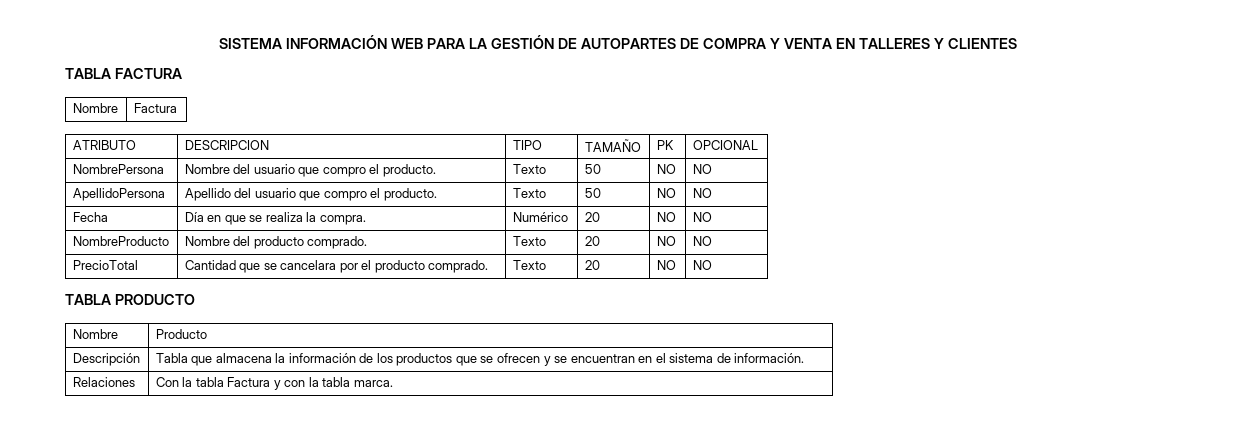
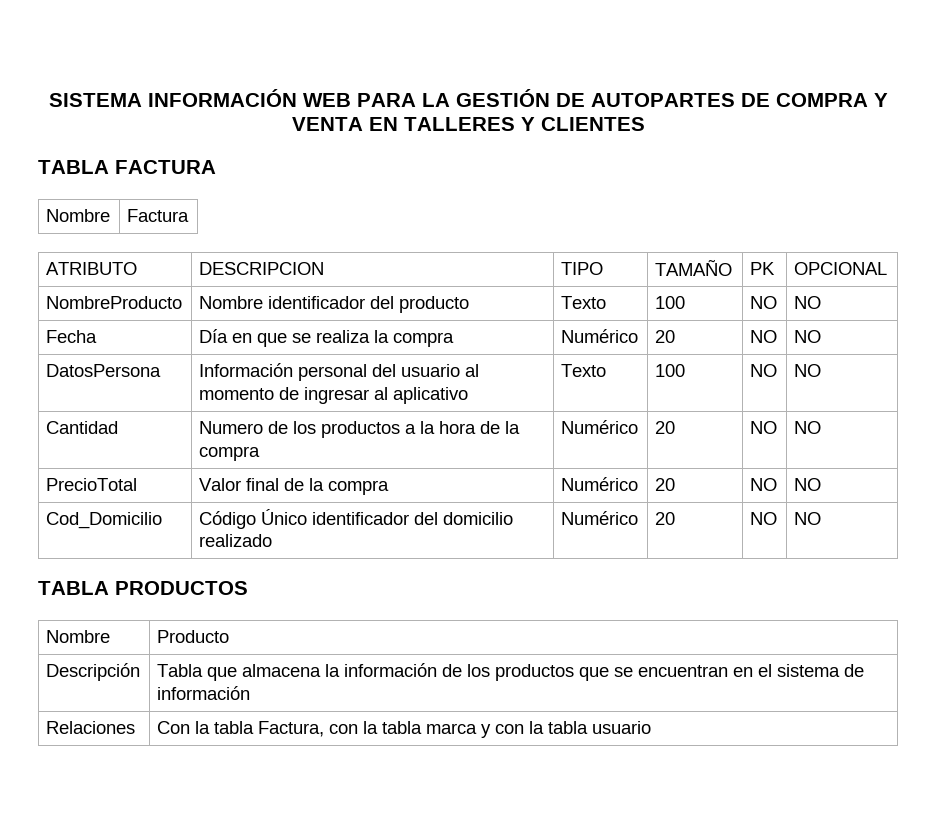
[72,164,164,174] [184,164,436,177] [512,164,546,174] [584,164,601,174] [656,164,676,174] [692,164,712,174] [72,188,165,201] [184,188,437,201] [512,188,546,198] [584,188,601,198] NombrePersona | Nombre del usuario que compro el producto. | Texto | 50 | NO | NO // ApellidoPersona | Apellido del usuario que compro el producto. | Texto | 50 -> [46,296,183,309] [199,296,470,313] [561,296,607,309] [655,296,686,309] NombreProducto | Nombre identificador del producto | Texto | 100
[319,215,366,225] [512,212,568,222] [584,212,600,222] [656,212,676,222] [692,212,712,222] [72,236,169,246] [184,236,368,249] [512,236,546,246] [584,236,600,246] [656,236,676,246] [692,236,712,246] [72,260,138,270] [184,260,489,273] [512,260,546,270] compra. | Numérico | 20 | NO | NO // NombreProducto | Nombre del producto comprado. | Texto | 20 | NO | NO // PrecioTotal | Cantidad que se cancelara por el producto comprado. | Texto -> [393,332,455,347] [561,329,639,343] [655,330,676,343] [750,330,778,343] [794,330,822,343] [46,364,162,377] [199,363,480,381] [199,387,469,404] [561,364,607,377] [655,364,686,377] [750,364,778,377] [794,364,822,377] [46,421,119,434] [199,421,521,438] [199,446,261,461] [561,420,639,434] [655,421,676,434] [750,421,778,434] [794,421,822,434] [46,478,138,491] [199,478,390,495] [561,477,639,491] [655,478,676,491] [750,478,778,491] [794,478,822,491] [46,512,163,529] [199,509,514,529] [199,534,273,547] [561,511,639,525] compra | Numérico | 20 | NO | NO // DatosPersona | Información personal del usuario al momento de ingresar al aplicativo | Texto | 100 | NO | NO // Cantidad | Numero de los productos a la hora de la compra | Numérico | 20 | NO | NO // PrecioTotal | Valor final de la compra | Numérico | 20 | NO | NO // Cod_Domicilio | Código Único identificador del domicilio realizado | Numérico
[115,294,195,305] PRODUCTO -> [115,581,248,595] PRODUCTOS
[496,353,568,366] ofrecen y se -> (634, 672) none
[734,353,805,363] información. -> [157,686,251,700] información
[227,377,271,387] Factura -> [258,721,478,737] Factura, con la tabla marca
[353,380,393,387] marca. -> [592,721,652,734] usuario

